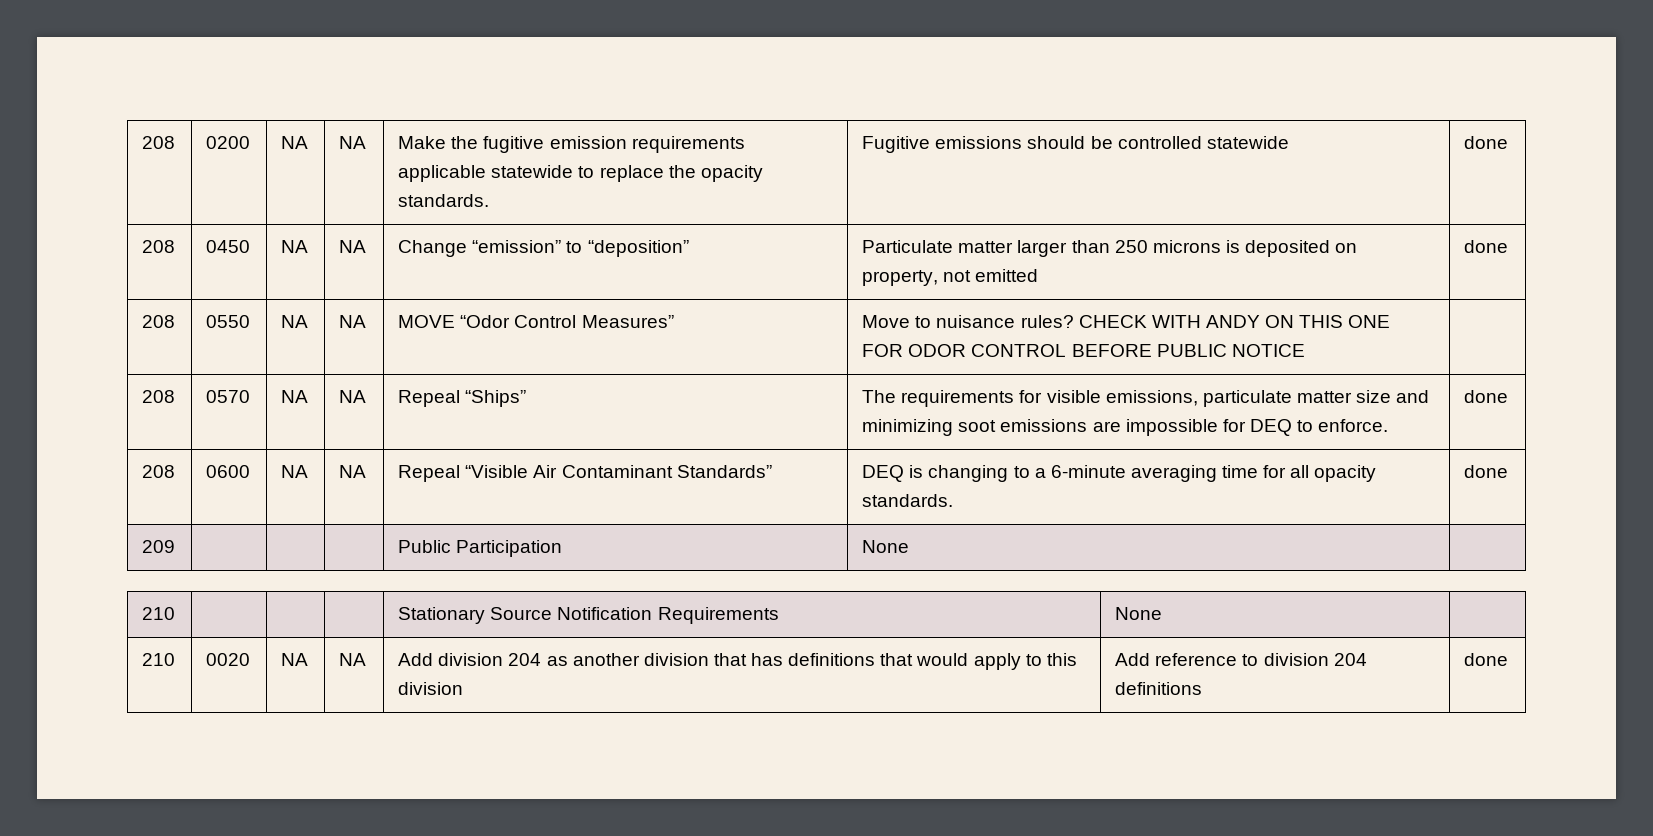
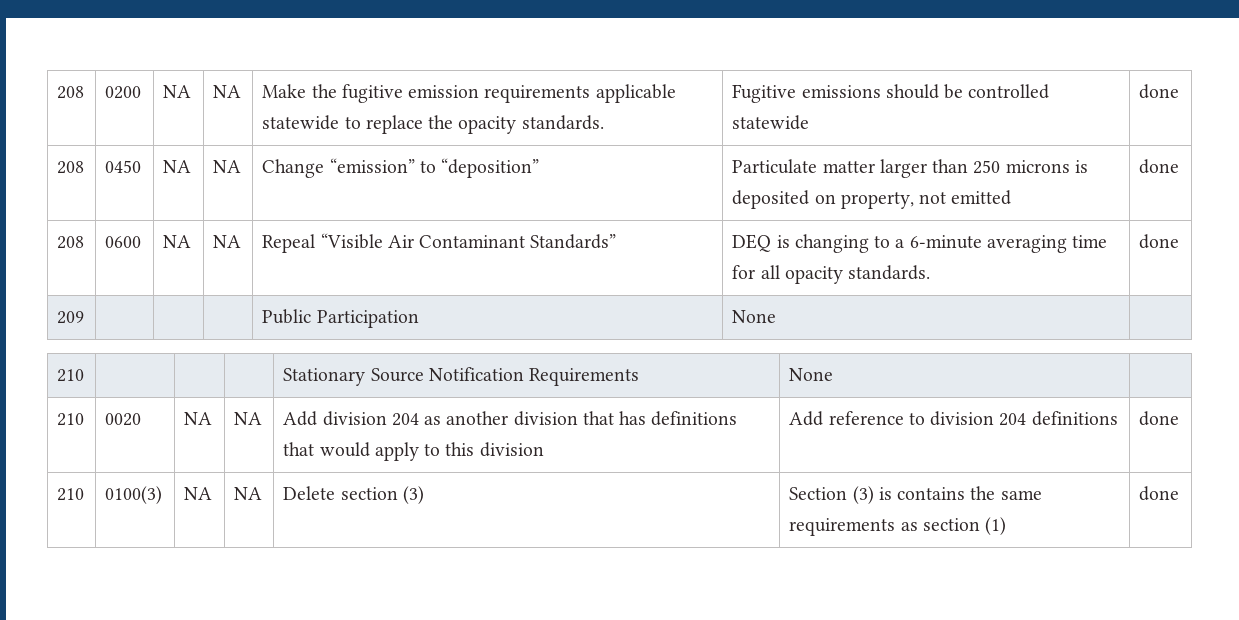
[142,315,176,328] [206,315,251,328] [281,315,309,328] [339,315,367,328] [398,315,674,328] [862,315,1391,328] [862,344,1305,357] [142,390,176,403] [206,390,251,403] [281,390,309,403] [339,390,367,403] [398,390,527,407] [862,390,1430,407] [862,419,1389,436] [1464,390,1509,403] // 208 | 0550 | NA | NA | MOVE “Odor Control Measures” | Move to nuisance rules? CHECK WITH ANDY ON THIS ONE FOR ODOR CONTROL BEFORE PUBLIC NOTICE | // 208 | 0570 | NA | NA | Repeal “Ships” | The requirements for visible emissions, particulate matter size and minimizing soot emissions are impossible for DEQ to enforce. | done -> (1180, 166) none
(1509, 659) none -> [57,488,85,501] [105,486,163,504] [184,487,213,500] [234,487,263,500] [283,486,424,504] [789,486,1042,504] [789,517,1007,536] [1139,486,1180,501] // 210 | 0100(3) | NA | NA | Delete section (3) | Section (3) is contains the same requirements as section (1) | done

